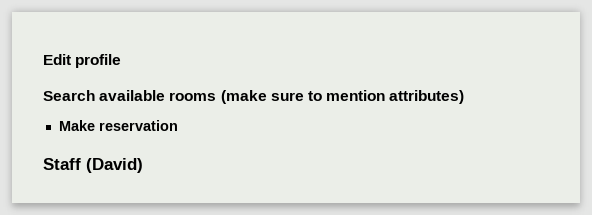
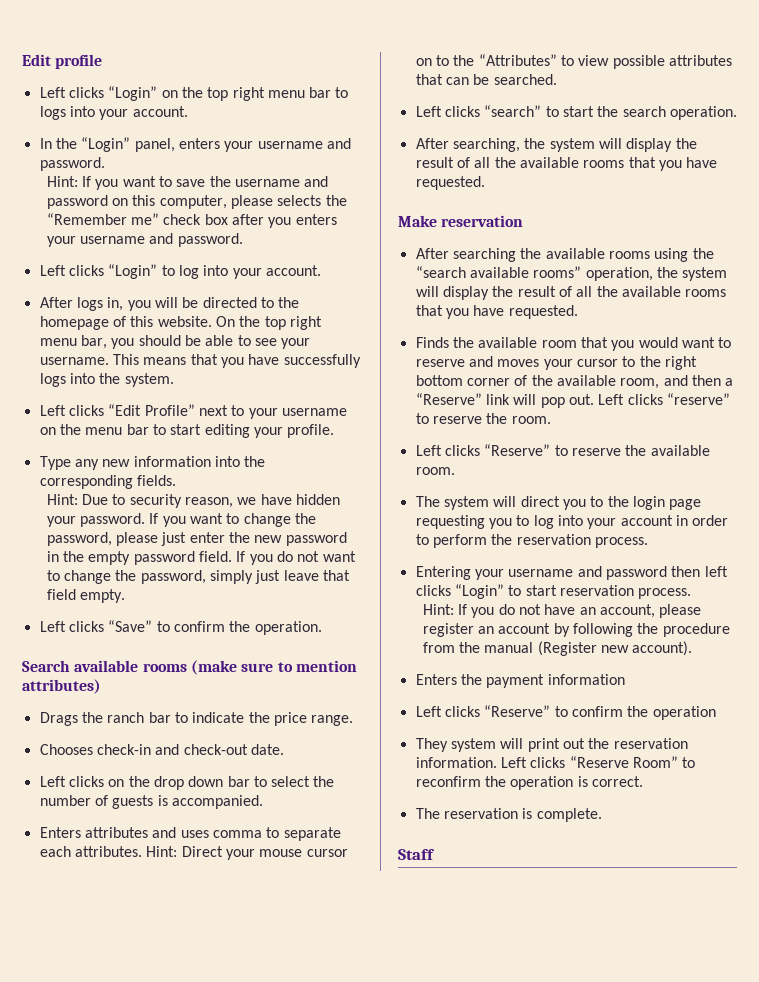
(122, 61) none -> [39,86,349,101] [39,106,188,120] [39,137,351,152] [39,157,105,171] [46,176,329,190] [46,195,347,209] [46,213,337,228] [46,233,243,247] [39,264,321,279] [39,297,300,311] [39,316,322,330] [39,335,311,349] [39,354,361,368] [39,373,174,387] [39,404,347,419] [39,424,335,438] [39,456,266,470] [39,475,176,489] [46,494,340,508] [46,513,316,527] [46,532,347,546] [46,551,356,565] [46,570,350,584] [46,589,126,603] [39,620,322,635] // Left clicks “Login” on the top right menu bar to logs into your account. // In the “Login” panel, enters your username and password. // Hint: If you want to save the username and password on this computer, please selects the “Remember me” check box after you enters your username and password. // Left clicks “Login” to log into your account. // After logs in, you will be directed to the homepage of this website. On the top right menu bar, you should be able to see your username. This means that you have successfully logs into the system. // Left clicks “Edit Profile” next to your username on the menu bar to start editing your profile. // Type any new information into the corresponding fields. // Hint: Due to security reason, we have hidden your password. If you want to change the password, please just enter the new password in the empty password field. If you do not want to change the password, simply just leave that field empty. // Left clicks “Save” to confirm the operation.
[58,120,178,131] Make reservation -> [39,712,354,726] [39,744,284,755] [39,776,335,790] [39,795,263,809] [39,827,341,841] [39,846,348,860] [415,54,732,69] [415,74,557,85] [415,105,737,120] [415,138,697,152] [415,157,718,171] [415,176,485,190] [398,215,524,227] [415,248,714,262] [415,266,728,281] [415,286,727,300] [415,305,578,319] [415,337,732,351] [415,356,697,370] [415,375,734,389] [415,393,730,408] [415,413,551,424] [415,444,710,456] [415,467,455,475] [415,496,702,510] [415,515,729,529] [415,534,648,548] [415,566,728,580] [415,584,692,599] [422,604,702,618] [422,623,730,637] [422,641,693,656] [415,674,625,688] [415,705,716,720] [415,738,688,752] [415,756,696,768] [415,776,643,790] [415,808,602,822] Drags the ranch bar to indicate the price range. // Chooses check-in and check-out date. // Left clicks on the drop down bar to select the number of guests is accompanied. // Enters attributes and uses comma to separate each attributes. Hint: Direct your mouse cursor on to the “Attributes” to view possible attributes that can be searched. // Left clicks “search” to start the search operation. // After searching, the system will display the result of all the available rooms that you have requested. // Make reservation // After searching the available rooms using the “search available rooms” operation, the system will display the result of all the available rooms that you have requested. // Finds the available room that you would want to reserve and moves your cursor to the right bottom corner of the available room, and then a “Reserve” link will pop out. Left clicks “reserve” to reserve the room. // Left clicks “Reserve” to reserve the available room. // The system will direct you to the login page requesting you to log into your account in order to perform the reservation process. // Entering your username and password then left clicks “Login” to start reservation process. // Hint: If you do not have an account, please register an account by following the procedure from the manual (Register new account). // Enters the payment information // Left clicks “Reserve” to confirm the operation // They system will print out the reservation information. Left clicks “Reserve Room” to reconfirm the operation is correct. // The reservation is complete.
[86,158,143,173] (David) -> (435, 854) none

